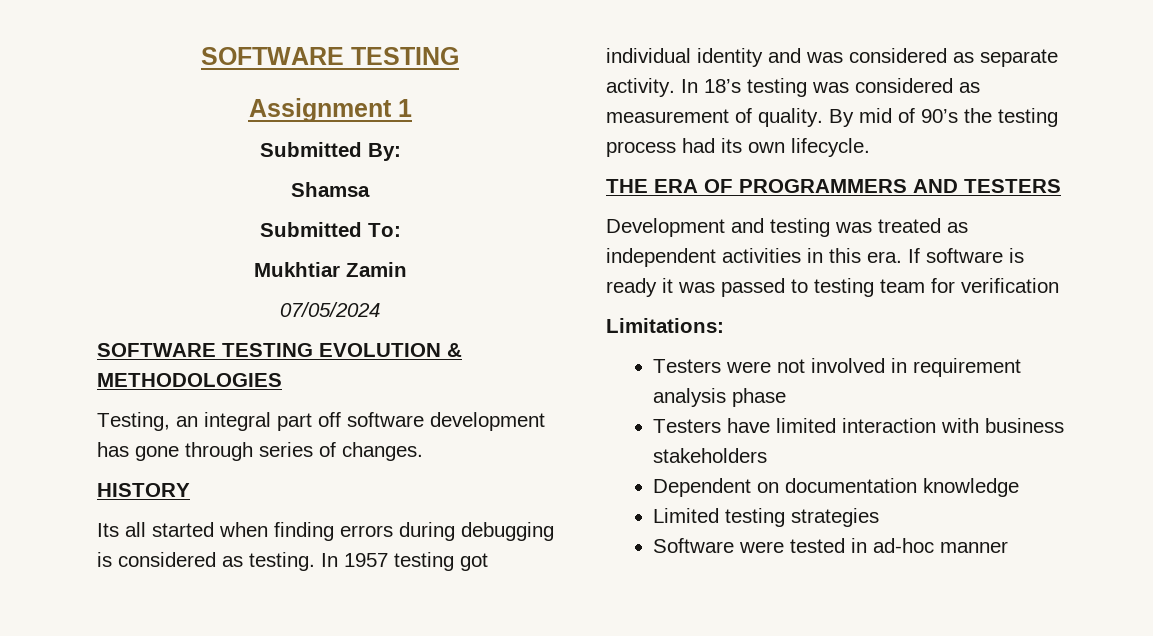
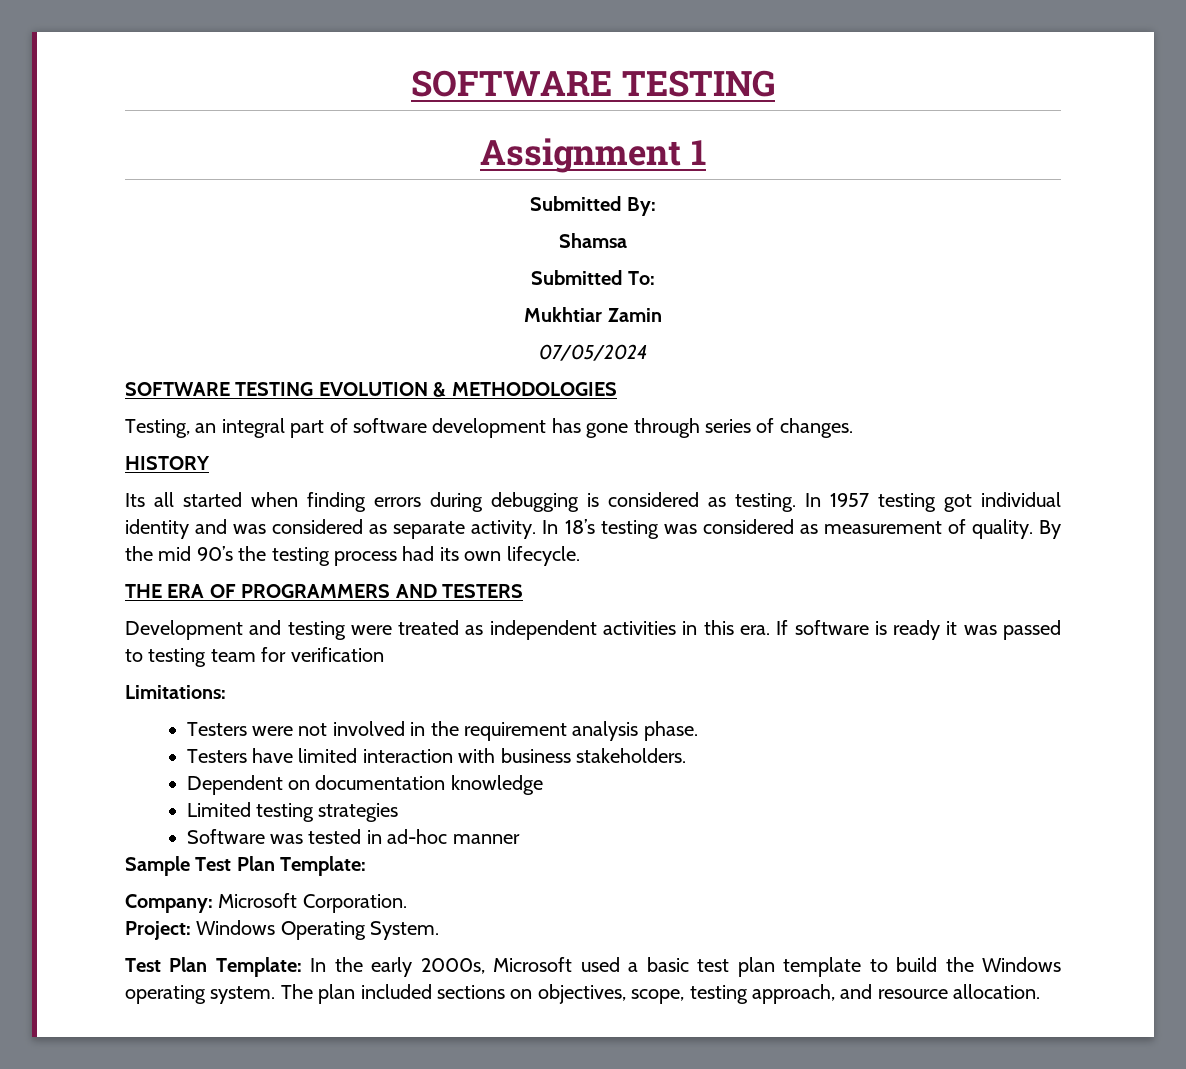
[318,412,341,427] off -> [329,418,348,433] of
[859,108,915,123] mid of -> [125,546,192,561] the mid
[835,222,872,233] was -> [350,625,392,635] were
(908, 365) none -> [430,721,459,736] the
[732,388,787,407] phase -> [643,721,698,741] phase.
[653,448,768,463] stakeholders -> [576,748,687,763] stakeholders.
[739,541,785,553] were -> [270,834,304,844] was
(1009, 547) none -> [125,856,367,876] [125,893,407,913] [125,920,440,940] [125,957,1061,977] [125,984,1041,1004] // Sample Test Plan Template: // Company: Microsoft Corporation. // Project: Windows Operating System. // Test Plan Template: In the early 2000s, Microsoft used a basic test plan template to build the Windows operating system. The plan included sections on objectives, scope, testing approach, and resource allocation.

